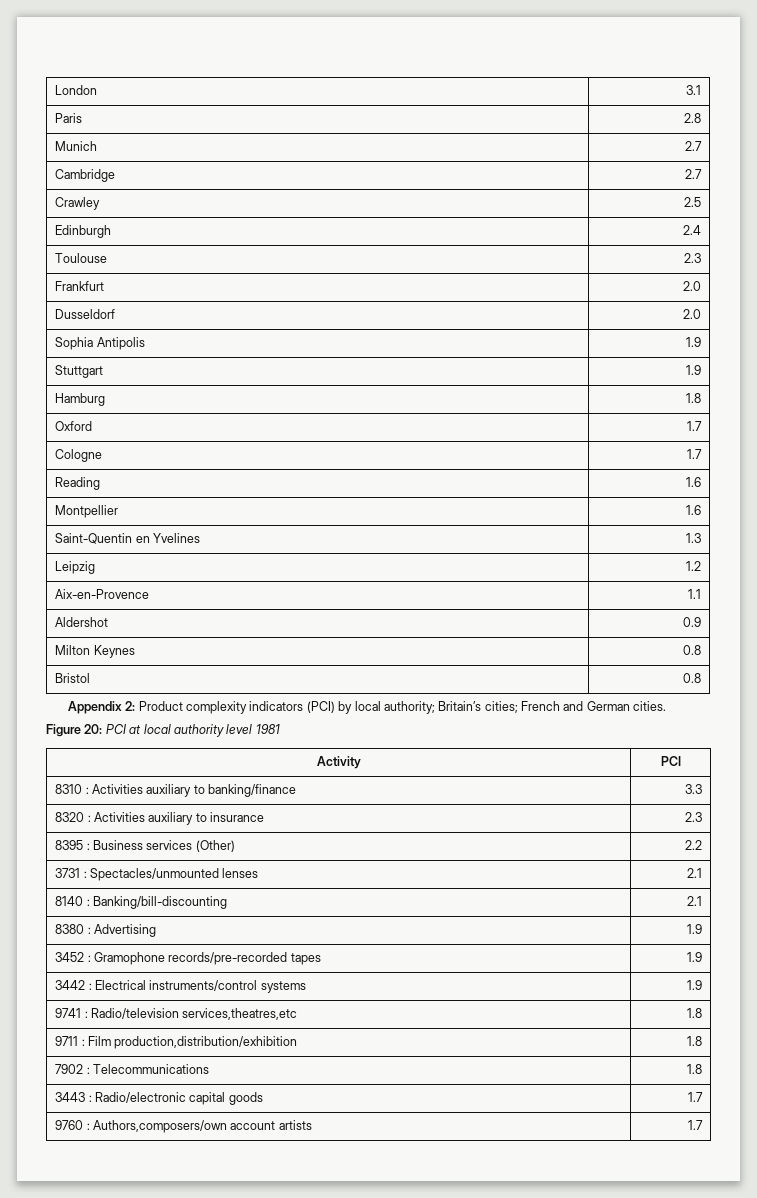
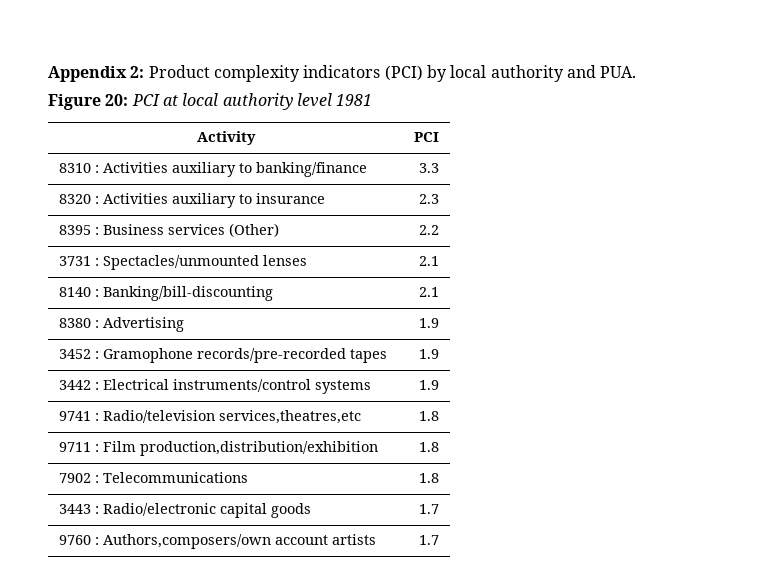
[55,85,98,95] [685,85,701,95] [55,113,83,123] [683,113,701,123] [55,141,98,151] [684,141,702,151] [55,169,116,182] [684,169,702,179] [55,197,101,210] [683,197,701,207] [55,225,112,238] [682,225,701,235] [55,253,108,263] [683,253,701,263] [55,281,105,291] [682,281,701,291] [55,309,116,319] [682,309,701,319] [55,337,145,350] [685,337,701,347] [55,365,104,378] [685,365,701,375] [55,393,106,406] [685,393,701,403] [55,421,93,431] [686,421,702,431] [55,449,103,462] [686,449,702,459] [55,477,101,490] [685,477,701,487] [55,505,119,518] [685,505,701,515] [55,533,200,544] [685,533,701,543] [55,561,96,574] [685,561,701,571] [55,589,150,599] [687,589,701,599] [55,617,109,627] [682,617,701,627] [55,645,135,658] [682,645,701,655] [55,673,91,683] [682,673,701,683] London | 3.1 // Paris | 2.8 // Munich | 2.7 // Cambridge | 2.7 // Crawley | 2.5 // Edinburgh | 2.4 // Toulouse | 2.3 // Frankfurt | 2.0 // Dusseldorf | 2.0 // Sophia Antipolis | 1.9 // Stuttgart | 1.9 // Hamburg | 1.8 // Oxford | 1.7 // Cologne | 1.7 // Reading | 1.6 // Montpellier | 1.6 // Saint-Quentin en Yvelines | 1.3 // Leipzig | 1.2 // Aix-en-Provence | 1.1 // Aldershot | 0.9 // Milton Keynes | 0.8 // Bristol | 0.8 // -> (48, 74) none
[383,701,667,714] authority; Britain’s cities; French and German cities. -> [490,65,637,82] authority and PUA.

